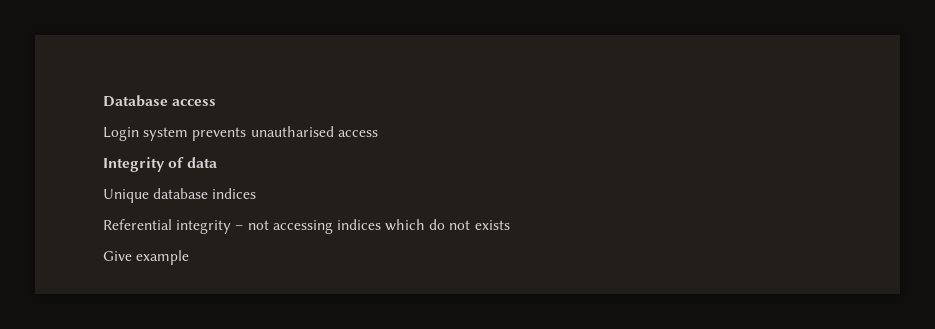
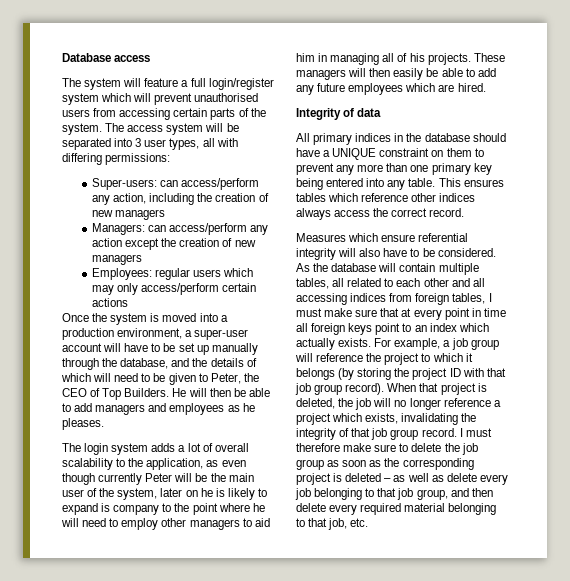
[103,126,378,141] [103,157,218,172] [103,188,257,203] [103,219,510,234] [103,250,190,265] Login system prevents unautharised access // Integrity of data // Unique database indices // Referential integrity – not accessing indices which do not exists // Give example -> [62,78,274,90] [62,93,259,105] [62,108,266,120] [62,123,239,135] [62,138,238,150] [62,153,171,165] [91,178,260,190] [91,193,269,205] [91,209,166,220] [91,223,269,235] [91,238,256,250] [91,254,142,265] [91,268,254,280] [91,283,257,295] [91,298,128,307] [62,313,228,325] [62,328,249,340] [62,343,258,355] [62,358,257,370] [61,373,259,385] [62,388,270,400] [62,403,255,415] [62,418,104,430] [62,443,249,455] [62,458,246,470] [62,473,254,485] [62,488,267,500] [62,503,265,515] [61,518,270,530] [296,53,505,65] [296,68,496,80] [296,83,486,95] [296,108,382,120] [296,133,506,145] [296,148,484,160] [296,163,492,175] [296,178,504,190] [296,193,476,202] [296,208,465,220] [296,233,469,242] [296,248,496,260] [296,263,479,275] [296,278,485,289] [296,293,492,305] [296,308,506,320] [296,323,489,335] [296,338,499,350] [295,353,473,365] [296,368,506,380] [295,383,487,395] [296,398,501,410] [296,413,477,425] [296,428,492,440] [296,443,478,455] [296,458,474,470] [296,473,508,485] [295,488,493,500] [296,503,497,515] [296,518,369,530] The system will feature a full login/register system which will prevent unauthorised users from accessing certain parts of the system. The access system will be separated into 3 user types, all with differing permissions: // Super-users: can access/perform any action, including the creation of new managers // Managers: can access/perform any action except the creation of new managers // Employees: regular users which may only access/perform certain actions // Once the system is moved into a production environment, a super-user account will have to be set up manually through the database, and the details of which will need to be given to Peter, the CEO of Top Builders. He will then be able to add managers and employees as he pleases. // The login system adds a lot of overall scalability to the application, as even though currently Peter will be the main user of the system, later on he is likely to expand is company to the point where he will need to employ other managers to aid him in managing all of his projects. These managers will then easily be able to add any future employees which are hired. // Integrity of data // All primary indices in the database should have a UNIQUE constraint on them to prevent any more than one primary key being entered into any table. This ensures tables which reference other indices always access the correct record. // Measures which ensure referential integrity will also have to be considered. As the database will contain multiple tables, all related to each other and all accessing indices from foreign tables, I must make sure that at every point in time all foreign keys point to an index which actually exists. For example, a job group will reference the project to which it belongs (by storing the project ID with that job group record). When that project is deleted, the job will no longer reference a project which exists, invalidating the integrity of that job group record. I must therefore make sure to delete the job group as soon as the corresponding project is deleted – as well as delete every job belonging to that job group, and then delete every required material belonging to that job, etc.

